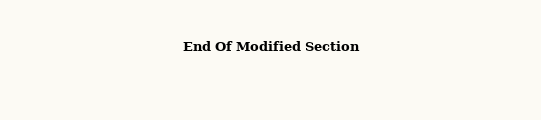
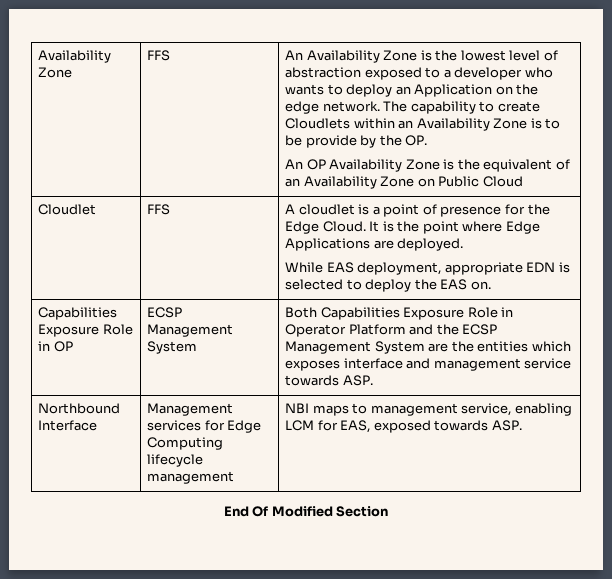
(182, 46) none -> [38,50,112,63] [38,67,73,78] [147,50,171,61] [285,50,558,63] [285,67,553,80] [285,84,539,97] [285,101,540,114] [285,118,561,131] [285,135,428,148] [285,159,570,172] [285,176,523,189] [38,204,97,215] [147,204,171,215] [285,204,550,217] [285,221,540,234] [285,238,464,251] [285,262,570,275] [285,279,491,292] [38,307,118,320] [38,324,133,337] [38,341,73,352] [147,307,183,318] [147,324,234,337] [147,341,198,354] [285,307,514,320] [285,324,498,337] [285,341,571,354] [285,358,572,371] [285,375,373,386] [38,403,121,414] [38,420,98,431] [147,403,234,416] [147,420,262,433] [147,437,224,450] [147,454,204,467] [147,471,235,484] [285,403,572,416] [285,420,522,433] Availability Zone | FFS | An Availability Zone is the lowest level of abstraction exposed to a developer who wants to deploy an Application on the edge network. The capability to create Cloudlets within an Availability Zone is to be provide by the OP. // An OP Availability Zone is the equivalent of an Availability Zone on Public Cloud // Cloudlet | FFS | A cloudlet is a point of presence for the Edge Cloud. It is the point where Edge Applications are deployed. // While EAS deployment, appropriate EDN is selected to deploy the EAS on. // Capabilities Exposure Role in OP | ECSP Management System | Both Capabilities Exposure Role in Operator Platform and the ECSP Management System are the entities which exposes interface and management service towards ASP. // Northbound Interface | Management services for Edge Computing lifecycle management | NBI maps to management service, enabling LCM for EAS, exposed towards ASP. //

